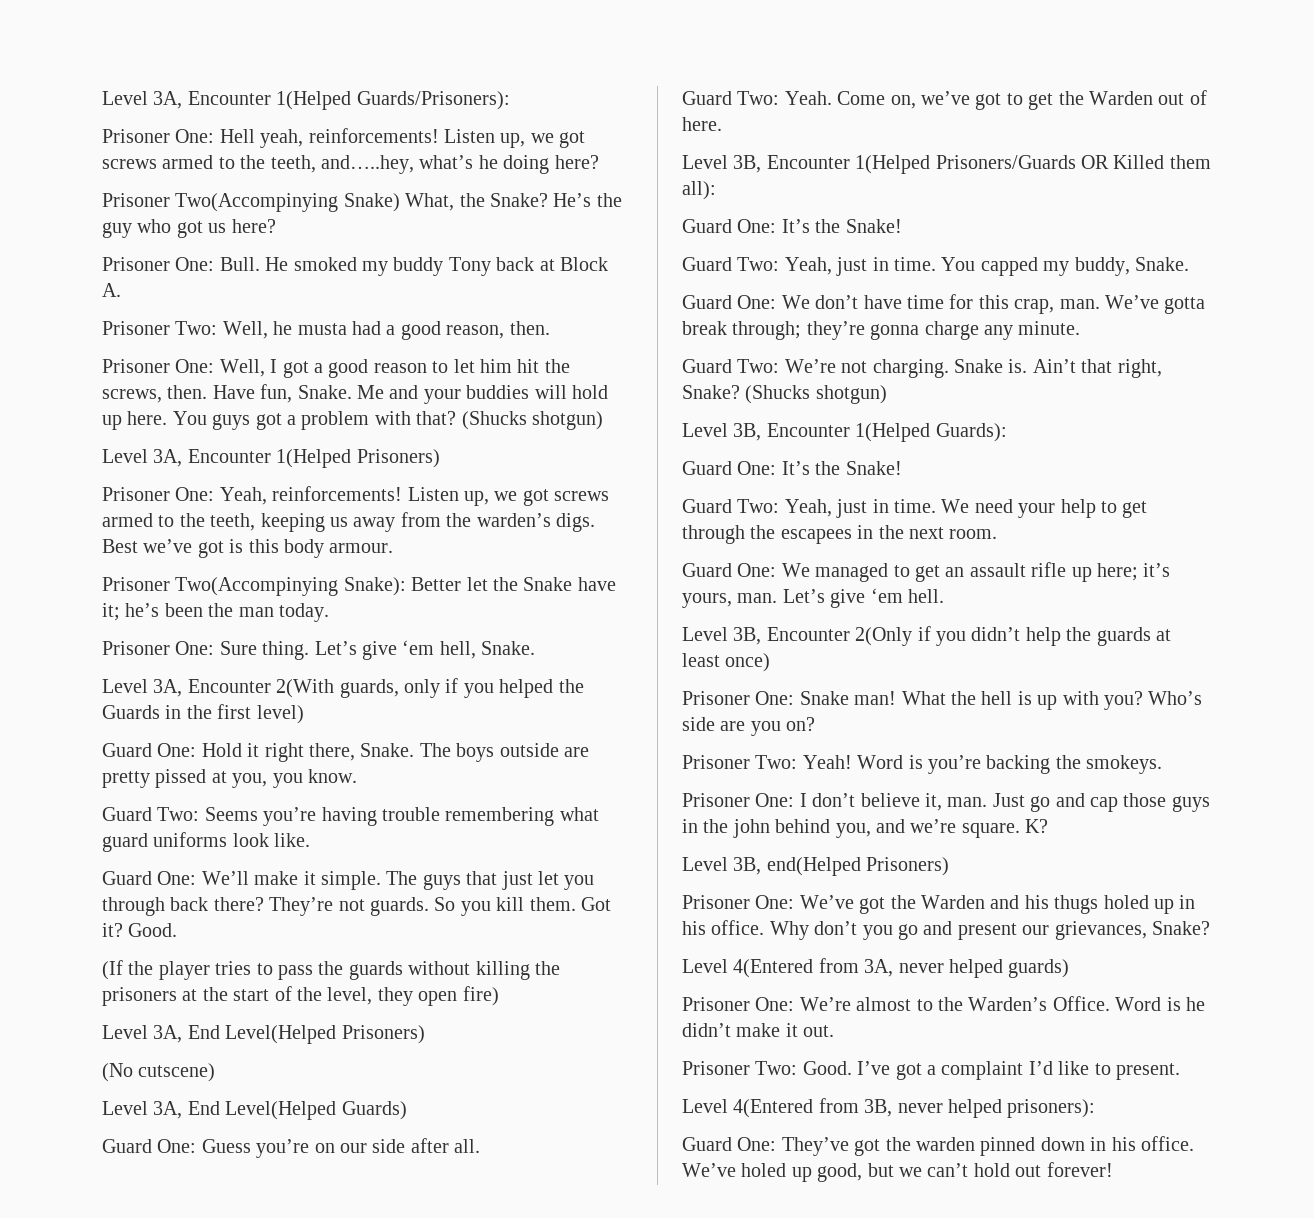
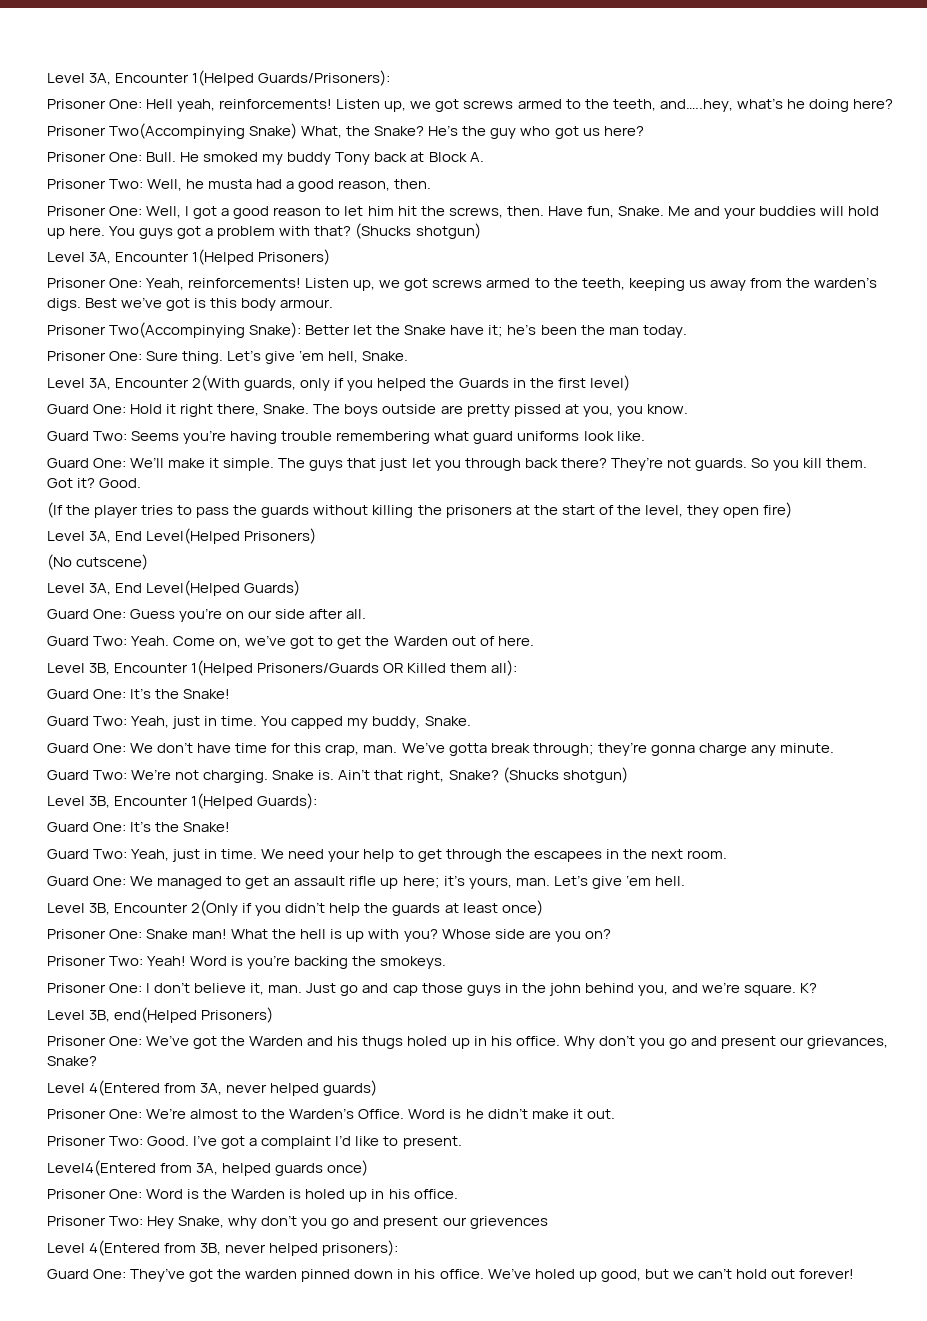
[1148,691,1203,705] Who’s -> [441,929,491,939] Whose
(1180, 1071) none -> [47,1160,369,1176] [47,1189,458,1202] [47,1215,548,1229] // Level4(Entered from 3A, helped guards once) // Prisoner One: Word is the Warden is holed up in his office. // Prisoner Two: Hey Snake, why don’t you go and present our grievences

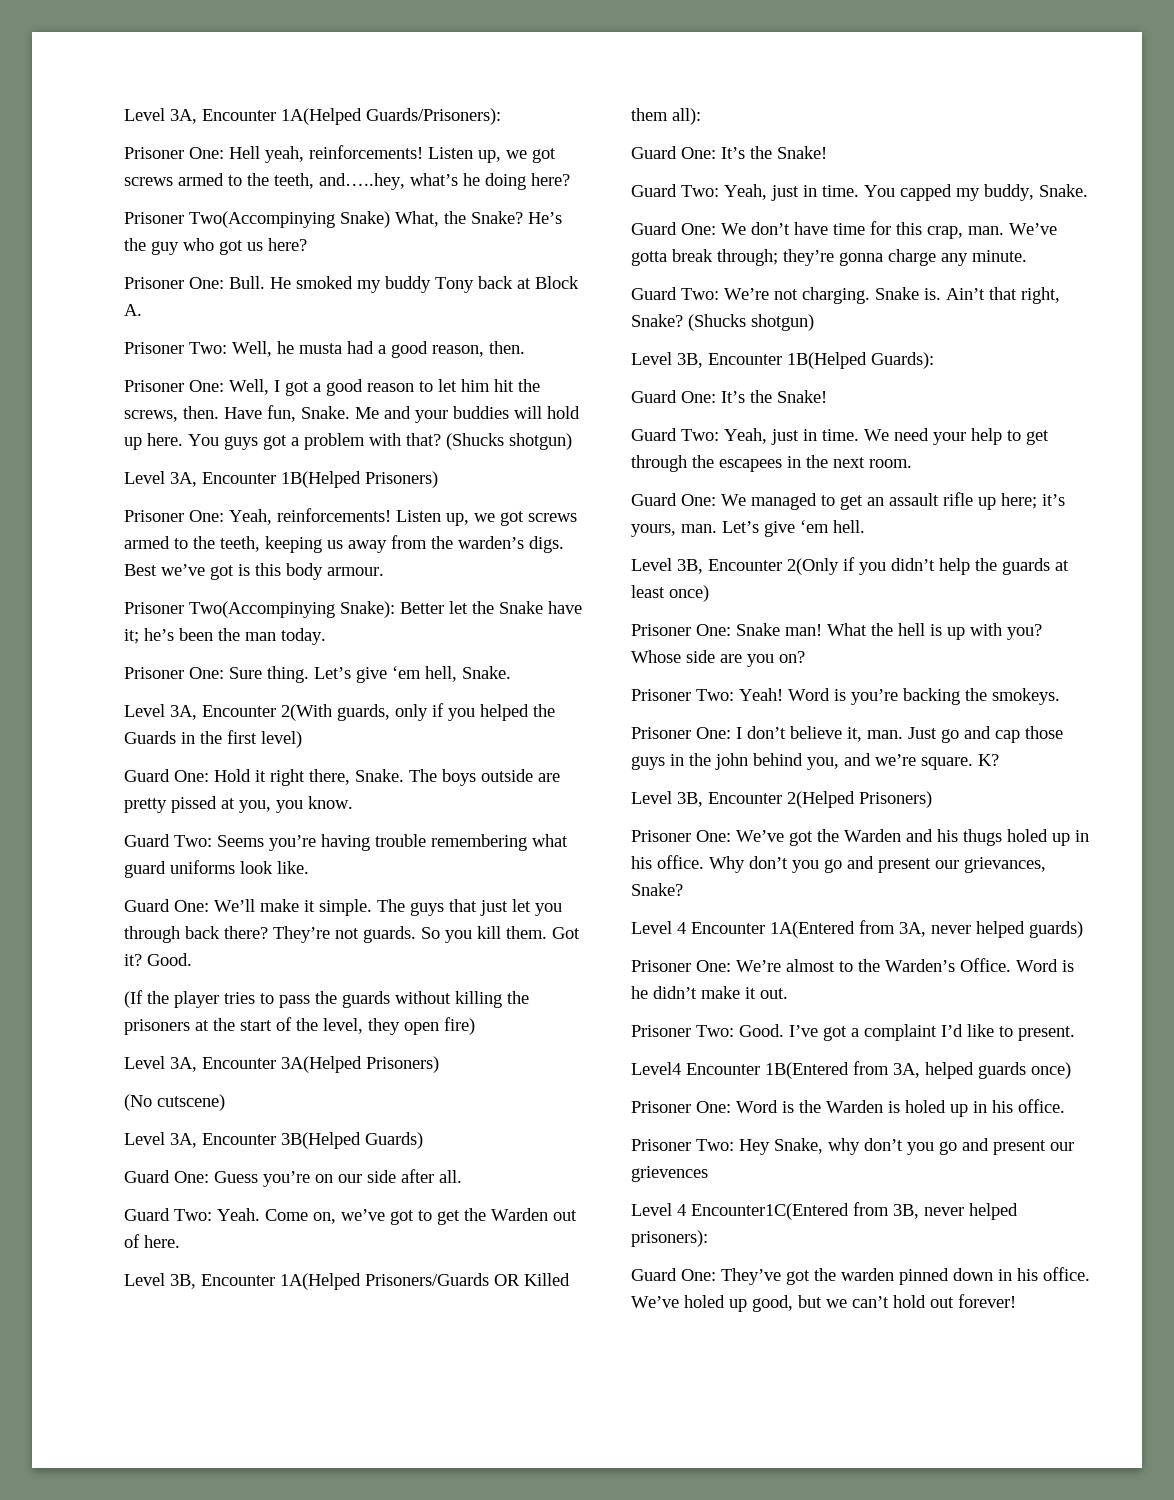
[47,70,255,86] Level 3A, Encounter 1(Helped -> [124,108,362,125] Level 3A, Encounter 1A(Helped
[192,249,255,265] 1(Helped -> [281,471,361,488] 1B(Helped
[115,528,241,544] End Level(Helped -> [202,1056,362,1073] Encounter 3A(Helped
[115,580,241,596] End Level(Helped -> [202,1132,361,1149] Encounter 3B(Helped
[191,660,254,676] 1(Helped -> [280,1273,361,1290] 1A(Helped
[191,793,254,809] 1(Helped -> [787,352,867,369] 1B(Helped
[114,1007,198,1023] end(Helped -> [708,791,855,808] Encounter 2(Helped
[89,1080,161,1096] 4(Entered -> [677,921,855,938] 4 Encounter 1A(Entered
[47,1160,156,1176] Level4(Entered -> [631,1062,849,1079] Level4 Encounter 1B(Entered
[89,1240,161,1256] 4(Entered -> [677,1203,849,1220] 4 Encounter1C(Entered

